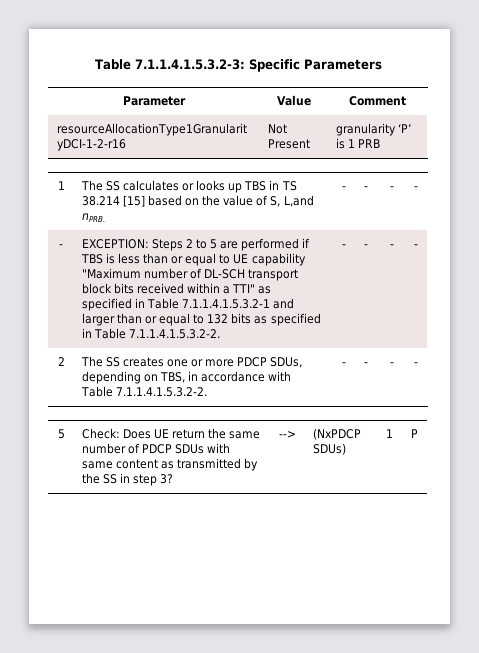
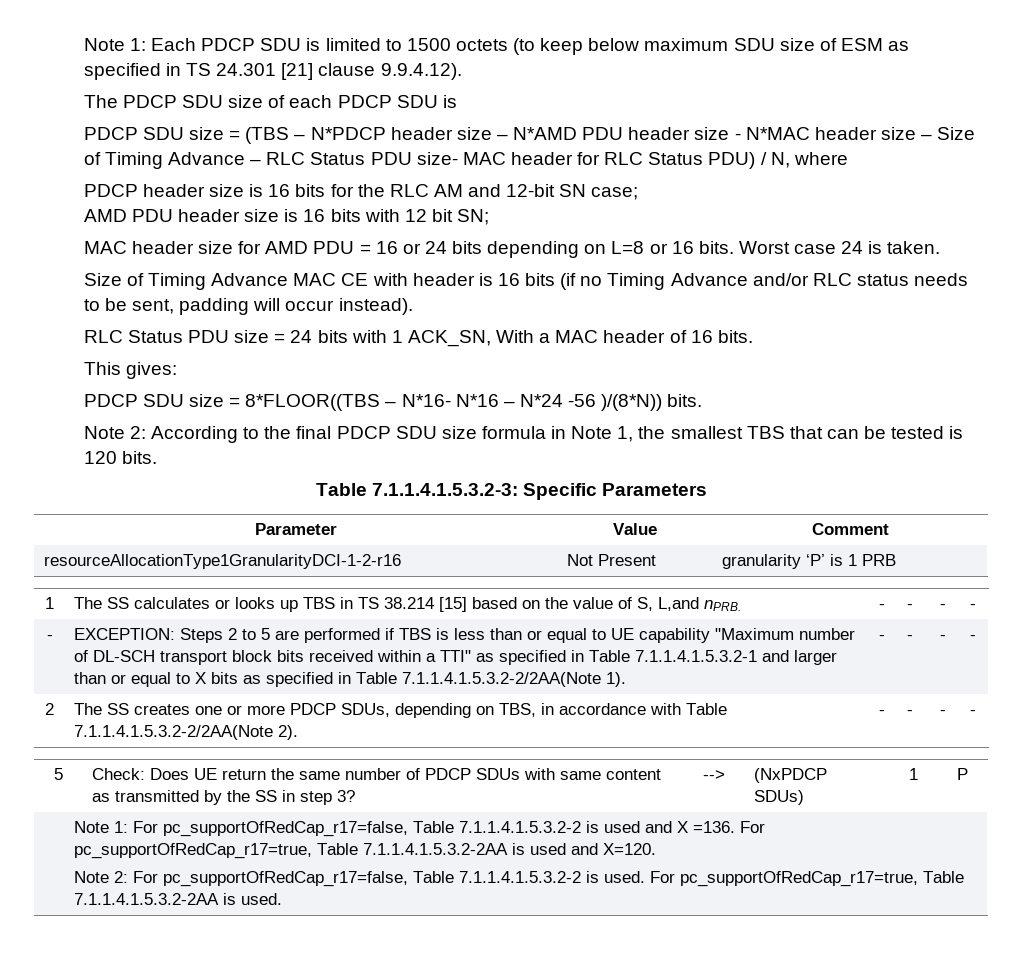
(94, 64) none -> [83,38,910,55] [83,63,462,80] [83,95,457,108] [83,127,976,144] [83,152,848,169] [83,184,639,200] [83,209,490,225] [83,241,941,258] [83,273,969,290] [83,298,413,315] [83,330,753,347] [83,362,177,379] [83,394,703,411] [83,426,964,443] [83,451,157,464] Note 1: Each PDCP SDU is limited to 1500 octets (to keep below maximum SDU size of ESM as specified in TS 24.301 [21] clause 9.9.4.12). // The PDCP SDU size of each PDCP SDU is // PDCP SDU size = (TBS – N*PDCP header size – N*AMD PDU header size - N*MAC header size – Size of Timing Advance – RLC Status PDU size- MAC header for RLC Status PDU) / N, where // PDCP header size is 16 bits for the RLC AM and 12-bit SN case; // AMD PDU header size is 16 bits with 12 bit SN; // MAC header size for AMD PDU = 16 or 24 bits depending on L=8 or 16 bits. Worst case 24 is taken. // Size of Timing Advance MAC CE with header is 16 bits (if no Timing Advance and/or RLC status needs to be sent, padding will occur instead). // RLC Status PDU size = 24 bits with 1 ACK_SN, With a MAC header of 16 bits. // This gives: // PDCP SDU size = 8*FLOOR((TBS – N*16- N*16 – N*24 -56 )/(8*N)) bits. // Note 2: According to the final PDCP SDU size formula in Note 1, the smallest TBS that can be tested is 120 bits. //
[207,314,229,324] 132 -> [195,672,207,684] X
[128,329,220,339] 7.1.1.4.1.5.3.2-2. -> [402,672,627,687] 7.1.1.4.1.5.3.2-2/2AA(Note 1).
[115,387,207,397] 7.1.1.4.1.5.3.2-2. -> [74,725,299,740] 7.1.1.4.1.5.3.2-2/2AA(Note 2).
(418, 433) none -> [74,821,766,837] [74,843,657,859] [74,871,965,887] [74,893,283,905] // Note 1: For pc_supportOfRedCap_r17=false, Table 7.1.1.4.1.5.3.2-2 is used and X =136. For pc_supportOfRedCap_r17=true, Table 7.1.1.4.1.5.3.2-2AA is used and X=120. // Note 2: For pc_supportOfRedCap_r17=false, Table 7.1.1.4.1.5.3.2-2 is used. For pc_supportOfRedCap_r17=true, Table 7.1.1.4.1.5.3.2-2AA is used.

